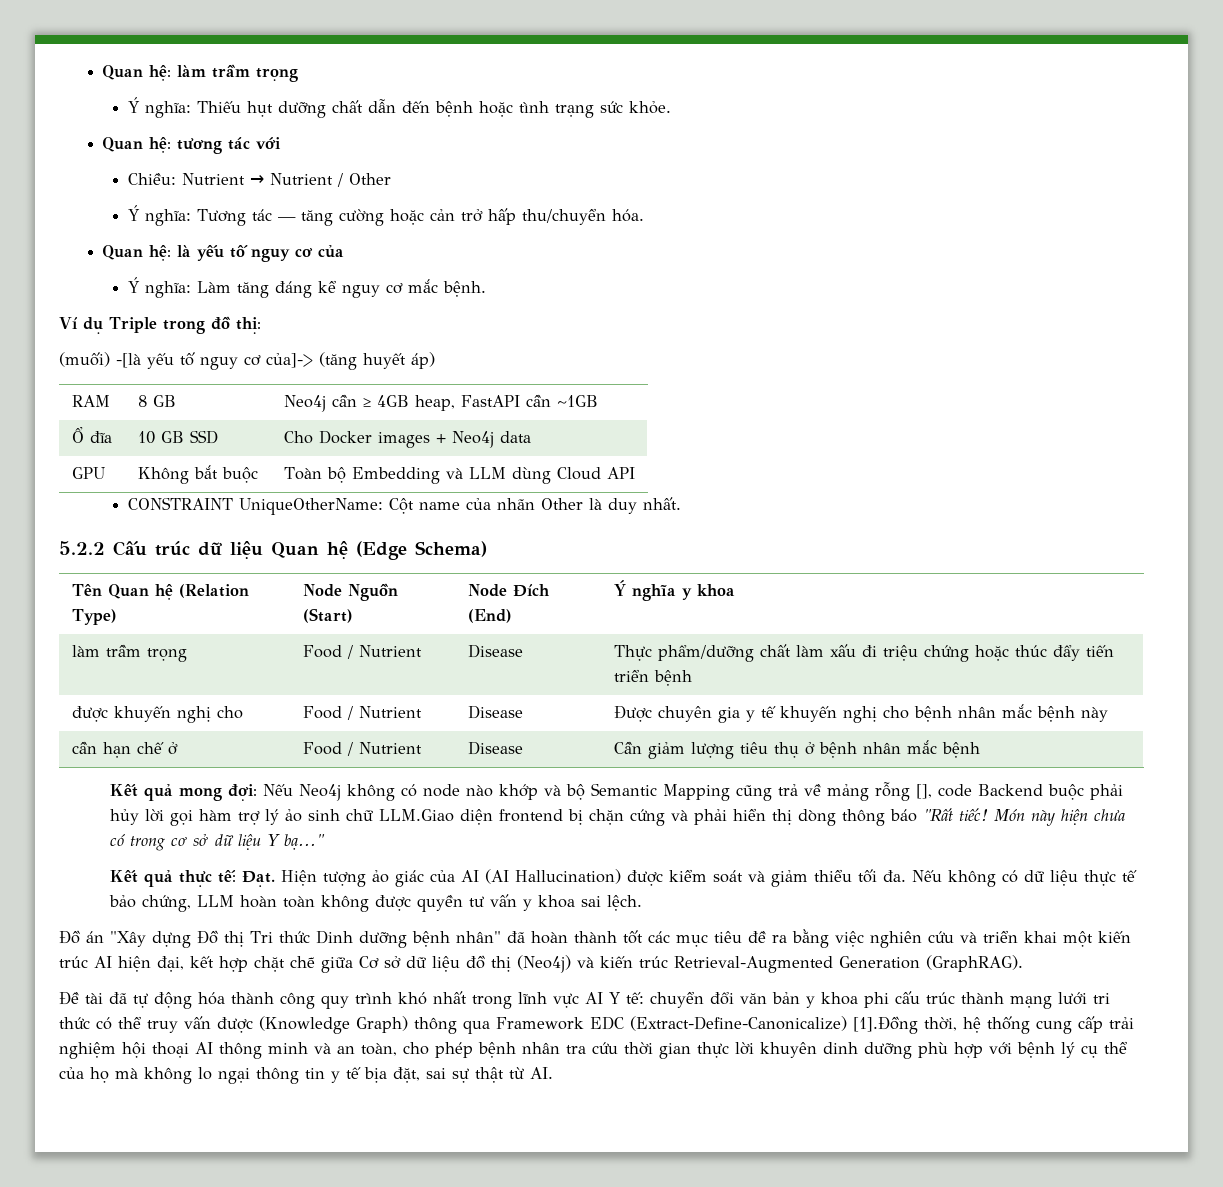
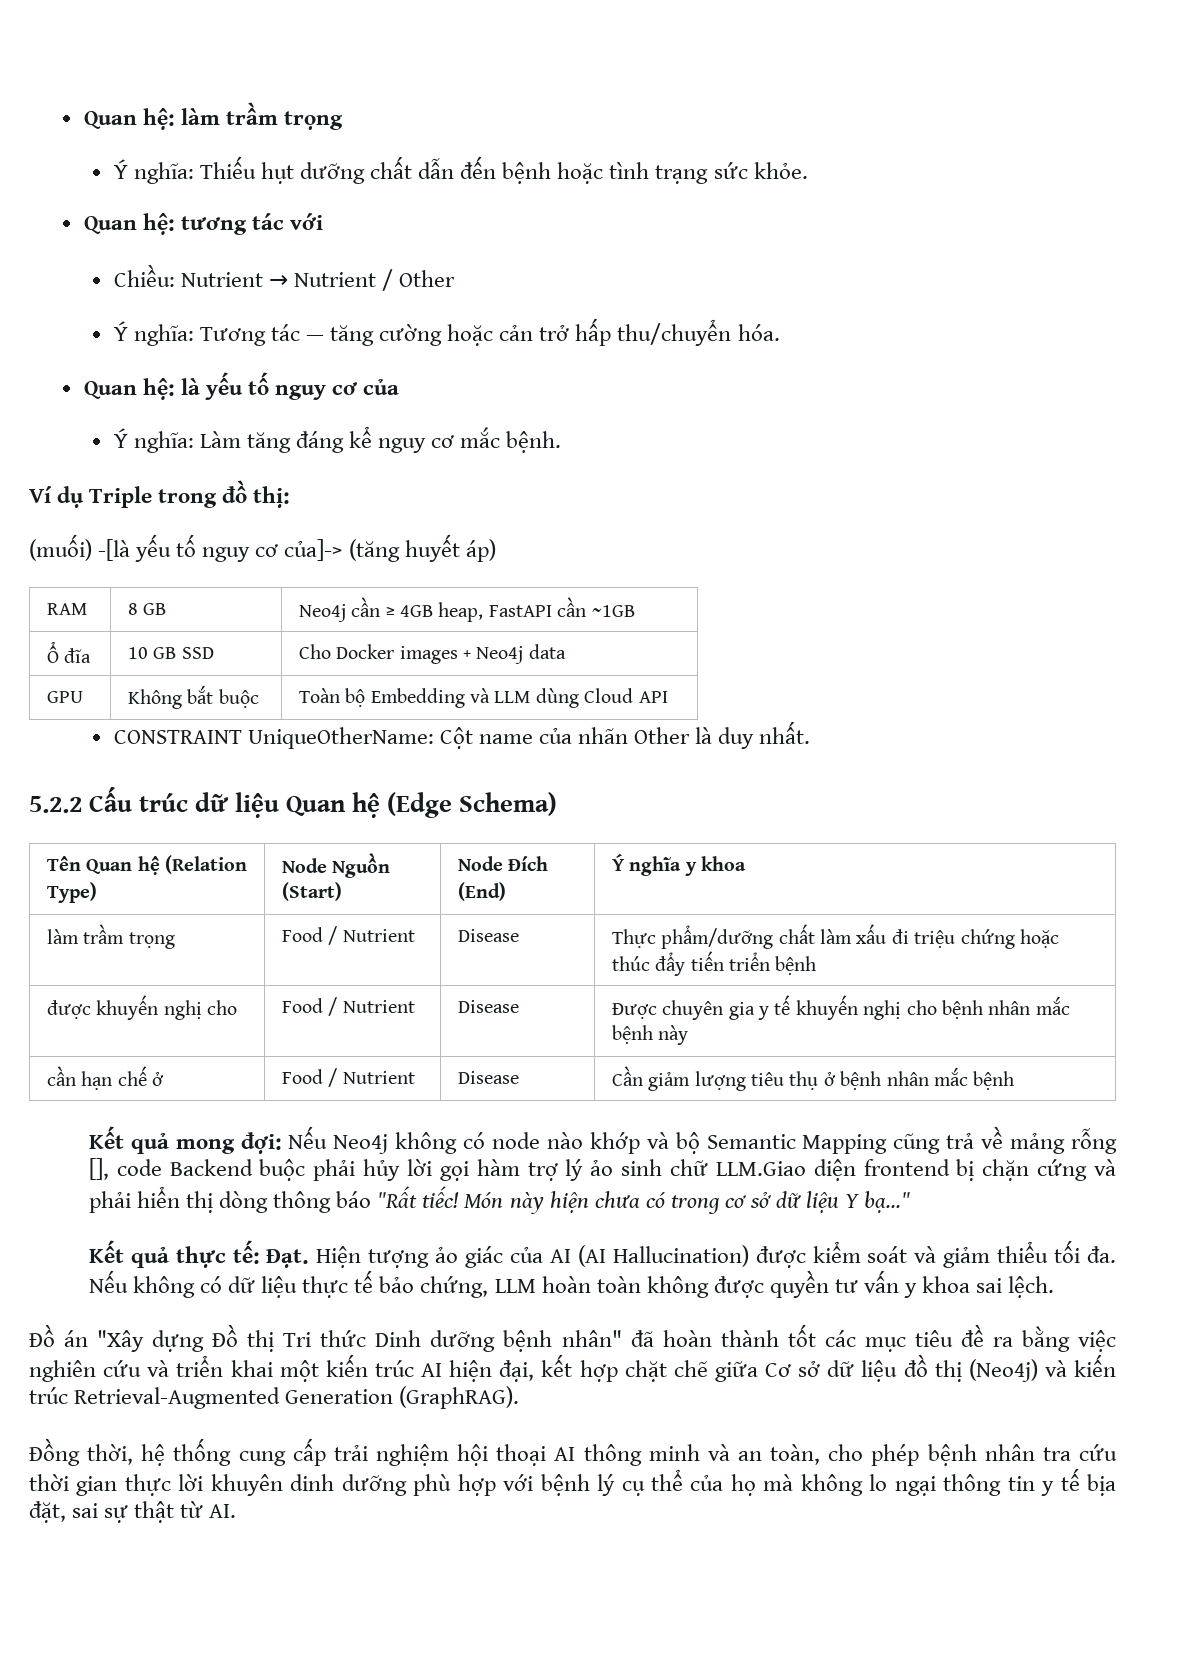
[59,991,1110,1009] [59,1016,918,1034] Đề tài đã tự động hóa thành công quy trình khó nhất trong lĩnh vực AI Y tế: chuyển đổi văn bản y khoa phi cấu trúc thành mạng lưới tri thức có thể truy vấn được (Knowledge Graph) thông qua Framework EDC (Extract-Define-Canonicalize) [1].Đồng -> [29,1438,80,1466] Đồng

